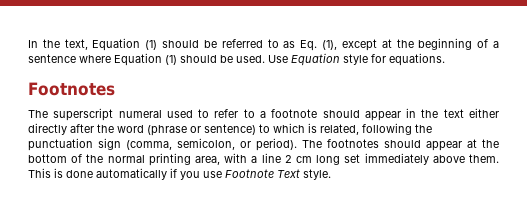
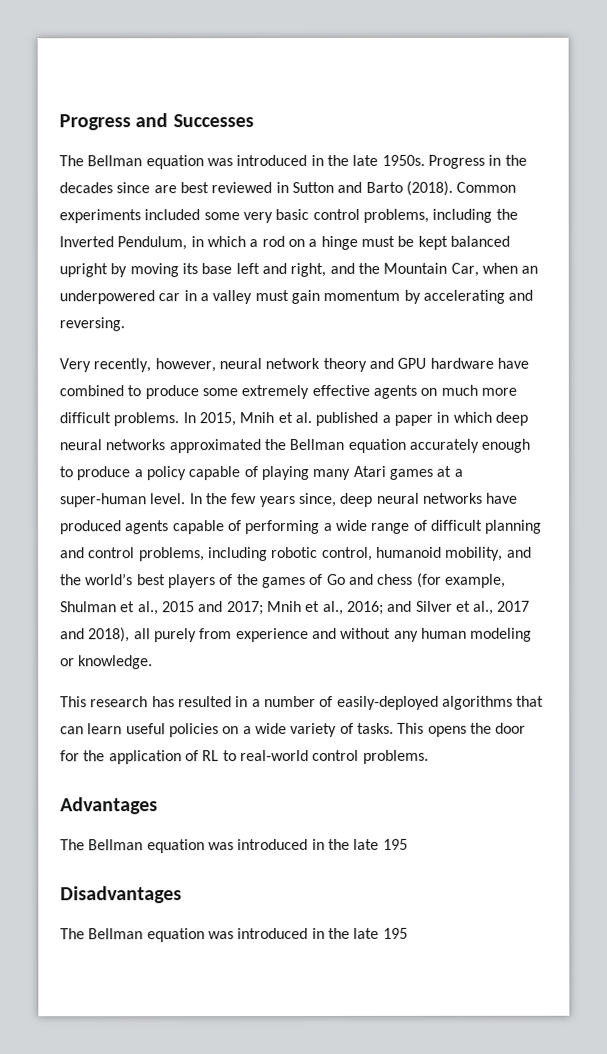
[28,38,499,51] [28,53,445,66] [28,82,115,96] [28,108,499,121] [28,123,432,136] [28,138,499,151] [28,153,499,166] [28,168,331,180] In the text, Equation (1) should be referred to as Eq. (1), except at the beginning of a sentence where Equation (1) should be used. Use Equation style for equations. // Footnotes // The superscript numeral used to refer to a footnote should appear in the text either directly after the word (phrase or sentence) to which is related, following the punctuation sign (comma, semicolon, or period). The footnotes should appear at the bottom of the normal printing area, with a line 2 cm long set immediately above them. This is done automatically if you use Footnote Text style. -> [59,113,254,131] [59,154,527,170] [59,180,517,196] [59,208,518,224] [59,235,510,251] [59,262,539,278] [59,289,534,305] [59,317,125,332] [59,357,529,373] [59,384,517,400] [59,411,528,427] [59,438,531,454] [59,465,463,481] [59,492,518,508] [59,519,543,535] [60,546,532,562] [60,572,506,589] [60,600,531,616] [60,627,533,643] [60,655,154,670] [60,695,545,710] [60,722,527,738] [60,749,429,765] [60,797,158,815] [60,838,408,854] [60,886,182,904] [60,927,408,943] Progress and Successes // The Bellman equation was introduced in the late 1950s. Progress in the decades since are best reviewed in Sutton and Barto (2018). Common experiments included some very basic control problems, including the Inverted Pendulum, in which a rod on a hinge must be kept balanced upright by moving its base left and right, and the Mountain Car, when an underpowered car in a valley must gain momentum by accelerating and reversing. // Very recently, however, neural network theory and GPU hardware have combined to produce some extremely effective agents on much more difficult problems. In 2015, Mnih et al. published a paper in which deep neural networks approximated the Bellman equation accurately enough to produce a policy capable of playing many Atari games at a super-human level. In the few years since, deep neural networks have produced agents capable of performing a wide range of difficult planning and control problems, including robotic control, humanoid mobility, and the world’s best players of the games of Go and chess (for example, Shulman et al., 2015 and 2017; Mnih et al., 2016; and Silver et al., 2017 and 2018), all purely from experience and without any human modeling or knowledge. // This research has resulted in a number of easily-deployed algorithms that can learn useful policies on a wide variety of tasks. This opens the door for the application of RL to real-world control problems. // Advantages // The Bellman equation was introduced in the late 195 // Disadvantages // The Bellman equation was introduced in the late 195

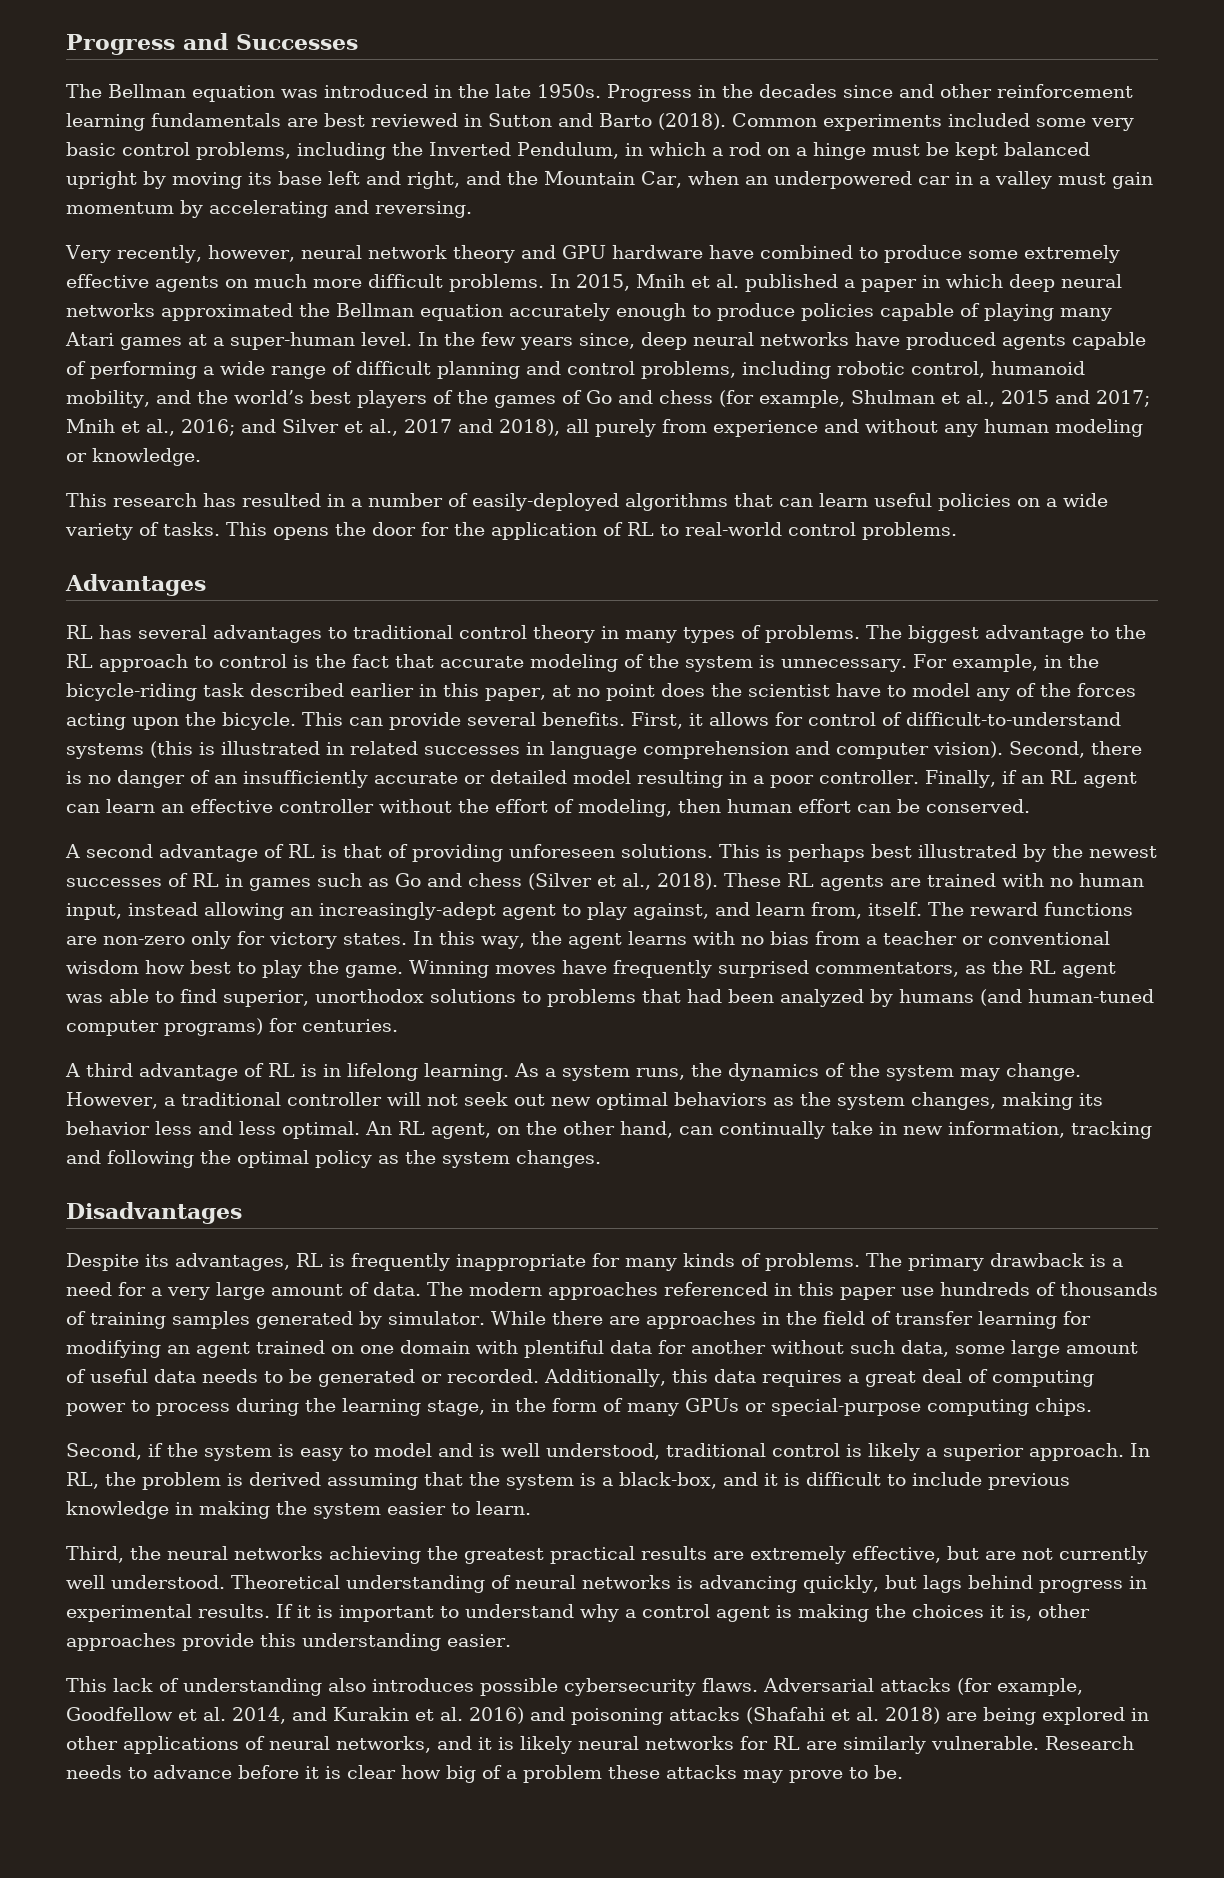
(151, 188) none -> [899,84,1133,98] [66,113,281,131] and other reinforcement learning fundamentals
[133,466,186,481] a policy -> [801,303,874,321] policies
[60,838,408,854] [60,886,182,904] [60,927,408,943] The Bellman equation was introduced in the late 195 // Disadvantages // The Bellman equation was introduced in the late 195 -> [66,625,1146,643] [66,654,1099,672] [66,683,1136,701] [66,712,1121,730] [66,741,1142,759] [66,770,1137,788] [66,799,1030,817] [65,844,1157,862] [66,873,1144,891] [66,902,1133,920] [66,931,1110,949] [66,960,1116,978] [66,989,1154,1007] [66,1018,398,1036] [65,1063,1081,1081] [66,1092,1103,1110] [66,1121,1152,1139] [66,1150,601,1168] [66,1202,242,1224] [66,1253,1123,1271] [66,1282,1158,1300] [66,1311,1091,1329] [66,1340,1138,1358] [66,1369,1094,1387] [66,1398,1092,1416] [66,1443,1150,1461] [66,1472,1070,1490] [66,1501,531,1519] [66,1546,1148,1564] [66,1575,1147,1593] [66,1604,1090,1622] [66,1633,511,1651] [66,1678,1083,1696] [66,1707,1149,1725] [66,1736,1134,1754] [66,1765,903,1783] RL has several advantages to traditional control theory in many types of problems. The biggest advantage to the RL approach to control is the fact that accurate modeling of the system is unnecessary. For example, in the bicycle-riding task described earlier in this paper, at no point does the scientist have to model any of the forces acting upon the bicycle. This can provide several benefits. First, it allows for control of difficult-to-understand systems (this is illustrated in related successes in language comprehension and computer vision). Second, there is no danger of an insufficiently accurate or detailed model resulting in a poor controller. Finally, if an RL agent can learn an effective controller without the effort of modeling, then human effort can be conserved. // A second advantage of RL is that of providing unforeseen solutions. This is perhaps best illustrated by the newest successes of RL in games such as Go and chess (Silver et al., 2018). These RL agents are trained with no human input, instead allowing an increasingly-adept agent to play against, and learn from, itself. The reward functions are non-zero only for victory states. In this way, the agent learns with no bias from a teacher or conventional wisdom how best to play the game. Winning moves have frequently surprised commentators, as the RL agent was able to find superior, unorthodox solutions to problems that had been analyzed by humans (and human-tuned computer programs) for centuries. // A third advantage of RL is in lifelong learning. As a system runs, the dynamics of the system may change. However, a traditional controller will not seek out new optimal behaviors as the system changes, making its behavior less and less optimal. An RL agent, on the other hand, can continually take in new information, tracking and following the optimal policy as the system changes. // Disadvantages // Despite its advantages, RL is frequently inappropriate for many kinds of problems. The primary drawback is a need for a very large amount of data. The modern approaches referenced in this paper use hundreds of thousands of training samples generated by simulator. While there are approaches in the field of transfer learning for modifying an agent trained on one domain with plentiful data for another without such data, some large amount of useful data needs to be generated or recorded. Additionally, this data requires a great deal of computing power to process during the learning stage, in the form of many GPUs or special-purpose computing chips. // Second, if the system is easy to model and is well understood, traditional control is likely a superior approach. In RL, the problem is derived assuming that the system is a black-box, and it is difficult to include previous knowledge in making the system easier to learn. // Third, the neural networks achieving the greatest practical results are extremely effective, but are not currently well understood. Theoretical understanding of neural networks is advancing quickly, but lags behind progress in experimental results. If it is important to understand why a control agent is making the choices it is, other approaches provide this understanding easier. // This lack of understanding also introduces possible cybersecurity flaws. Adversarial attacks (for example, Goodfellow et al. 2014, and Kurakin et al. 2016) and poisoning attacks (Shafahi et al. 2018) are being explored in other applications of neural networks, and it is likely neural networks for RL are similarly vulnerable. Research needs to advance before it is clear how big of a problem these attacks may prove to be.

